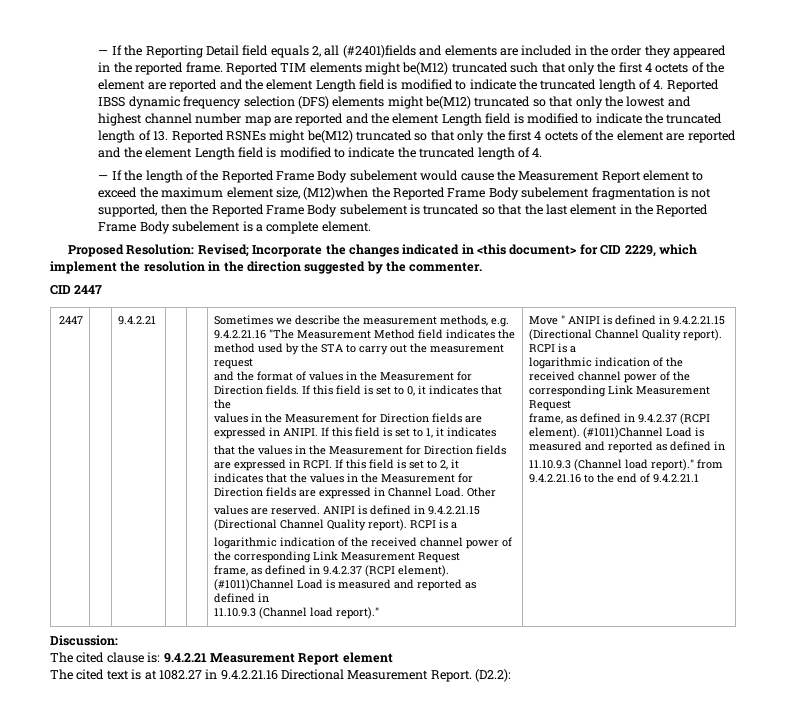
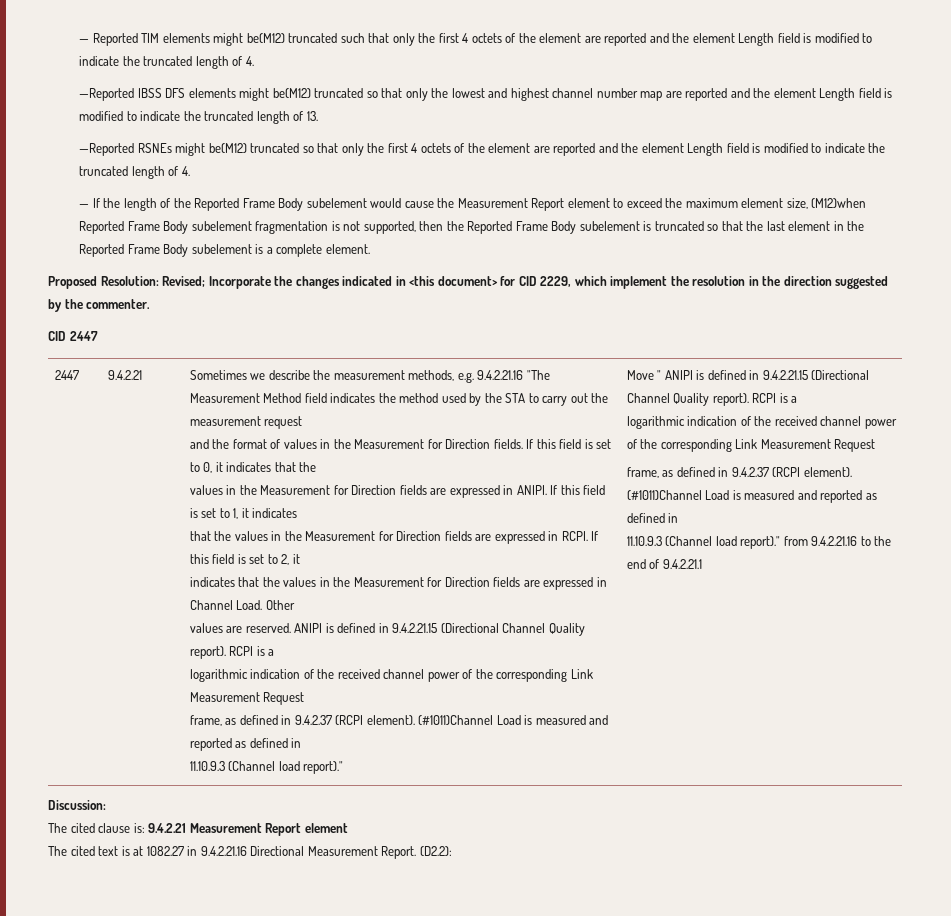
[98,45,727,58] [98,62,223,75] — If the Reporting Detail field equals 2, all (#2401)fields and elements are included in the order they appeared in the reported frame. -> [79,39,90,43] —
[666,79,719,92] [98,96,329,109] Reported IBSS dynamic frequency selection (DFS) -> [79,88,186,101] // —Reported IBSS DFS
[171,130,224,143] Reported -> [79,143,135,156] // —Reported
[371,187,390,198] the -> (867, 203) none

